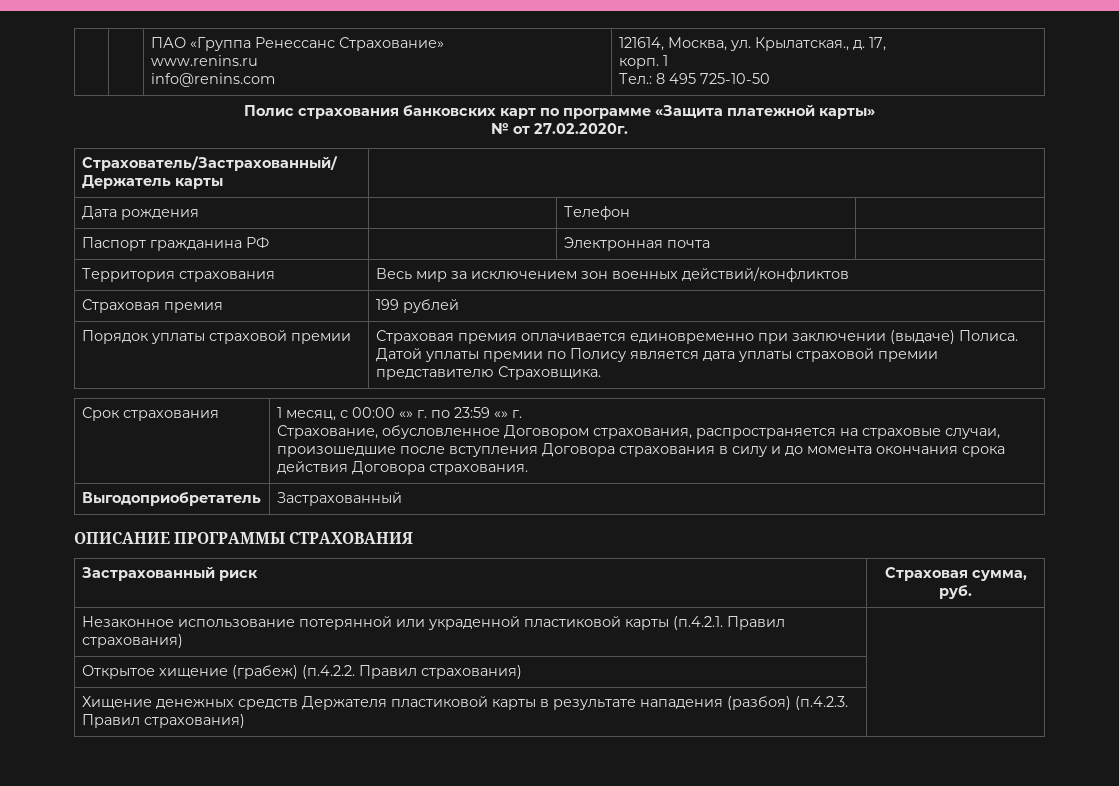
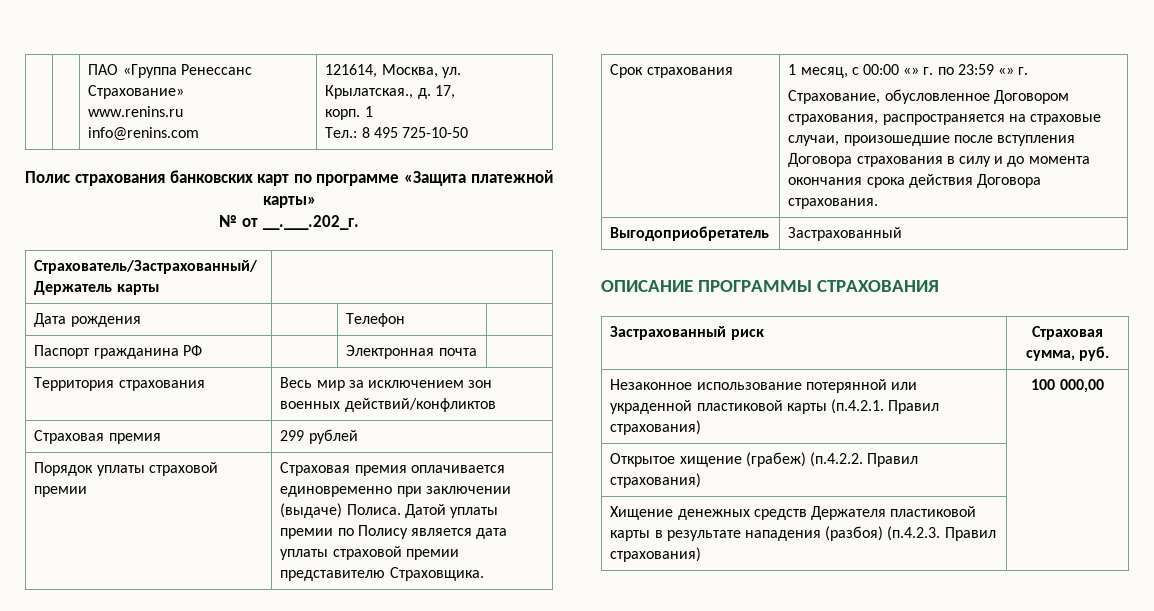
[534,123,628,134] 27.02.2020г. -> [262,215,359,230] __.___.202_г.
[375,299,399,310] 199 -> [280,430,305,441] 299
(183, 641) none -> [1031,379,1104,393] 100 000,00

